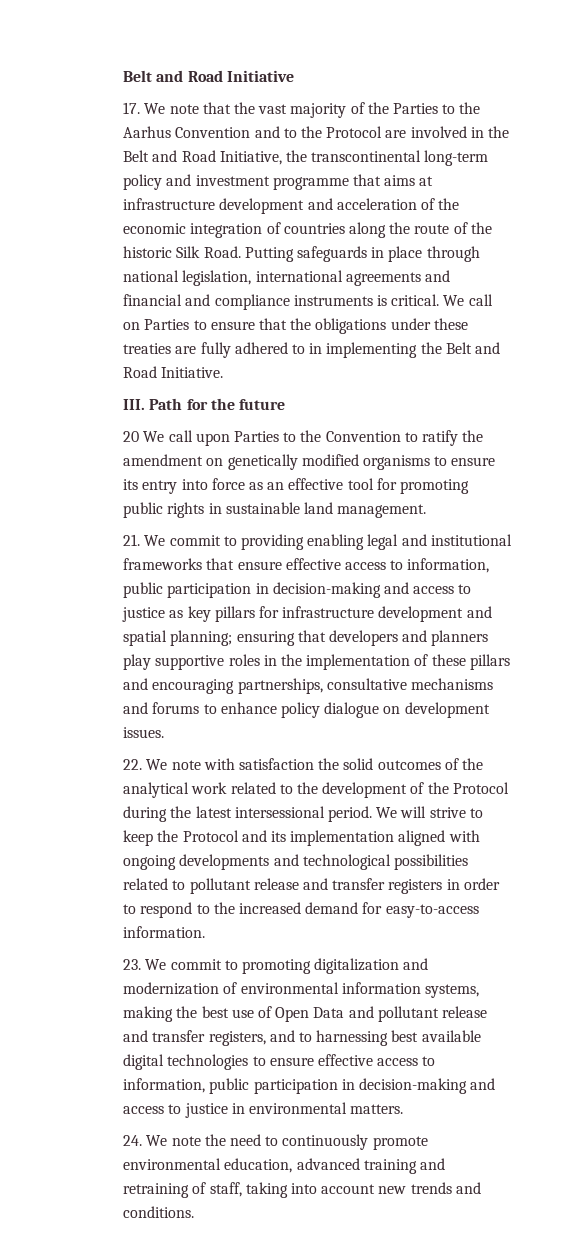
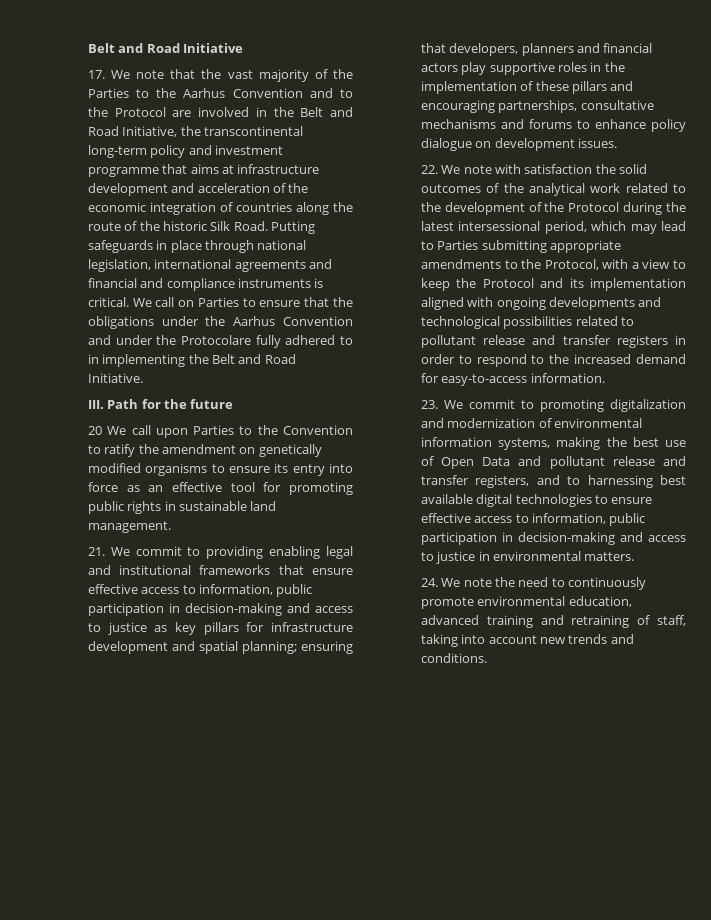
[433,318,468,330] [123,343,197,354] these treaties are -> [205,316,353,326] [87,335,251,345] the Aarhus Convention and under the Protocolare
[328,630,489,646] developers and planners -> [449,43,653,56] [420,63,458,72] developers, planners and financial actors
[327,806,466,822] period. We will strive -> [544,221,686,234] [420,240,622,253] [420,259,670,270] period, which may lead to Parties submitting appropriate amendments to the Protocol, with a view

